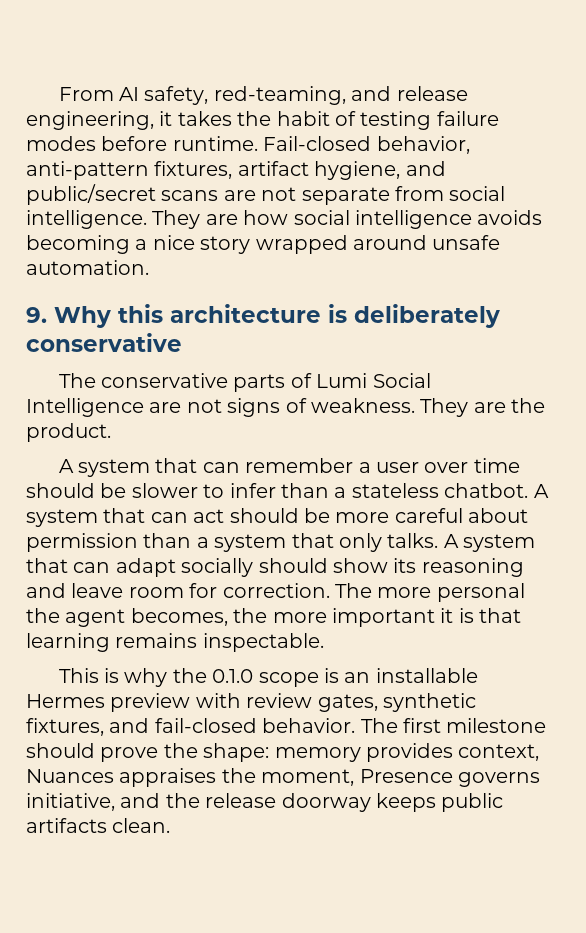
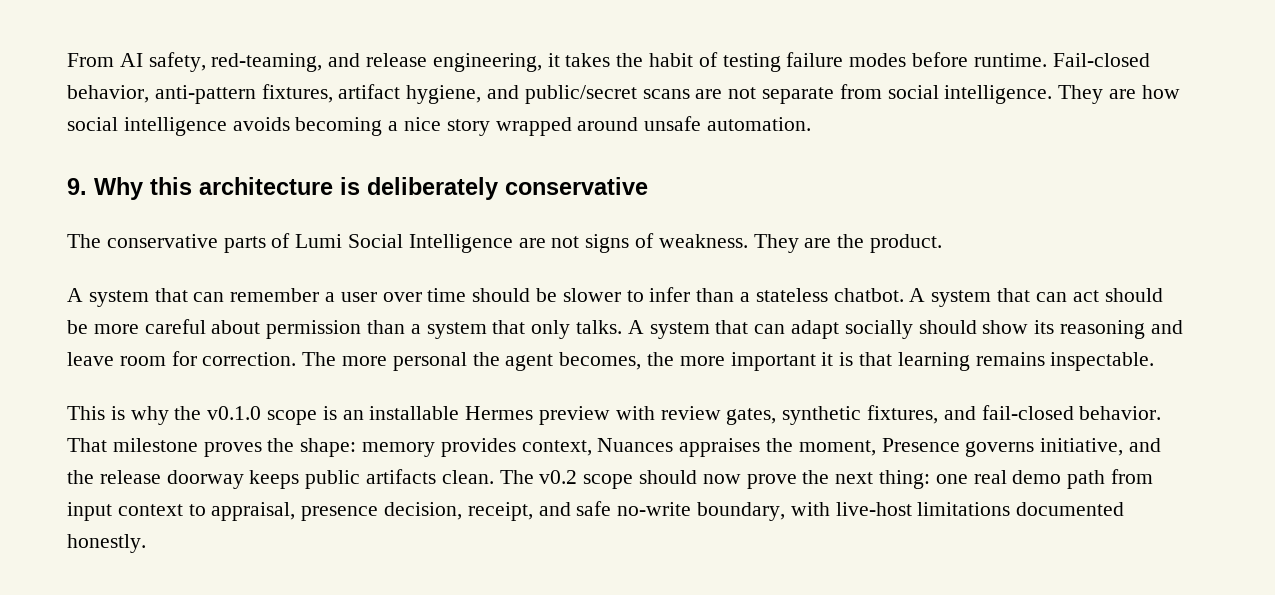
[212,669,254,683] 0.1.0 -> [207,406,262,420] v0.1.0
[360,718,547,733] [26,743,159,762] The first milestone should prove -> [67,438,262,457] That milestone proves
(171, 825) none -> [499,469,1154,489] [67,501,1125,521] [67,534,146,553] The v0.2 scope should now prove the next thing: one real demo path from input context to appraisal, presence decision, receipt, and safe no-write boundary, with live-host limitations documented honestly.

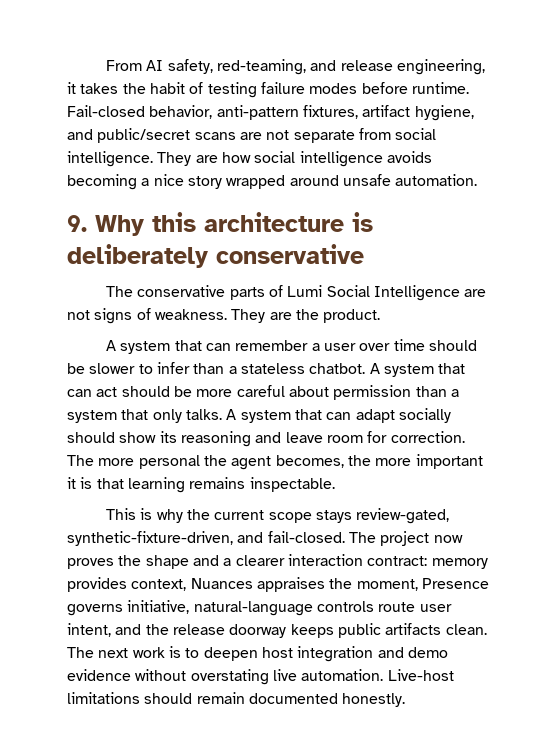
[207,405,1162,425] [67,438,357,457] v0.1.0 scope is an installable Hermes preview with review gates, synthetic fixtures, and fail-closed behavior. That milestone proves the shape: -> [214,508,450,524] [67,531,463,546] [67,554,428,569] current scope stays review-gated, synthetic-fixture-driven, and fail-closed. The project now proves the shape and a clearer interaction contract:
(1124, 447) none -> [193,601,452,616] [67,623,111,637] natural-language controls route user intent,
[539,469,1154,489] [67,501,1011,521] v0.2 scope should now prove the next thing: one real demo path from input context to appraisal, presence decision, receipt, and safe no-write boundary, with live-host limitations -> [98,646,448,662] [67,669,454,685] [67,692,245,704] next work is to deepen host integration and demo evidence without overstating live automation. Live-host limitations should remain

